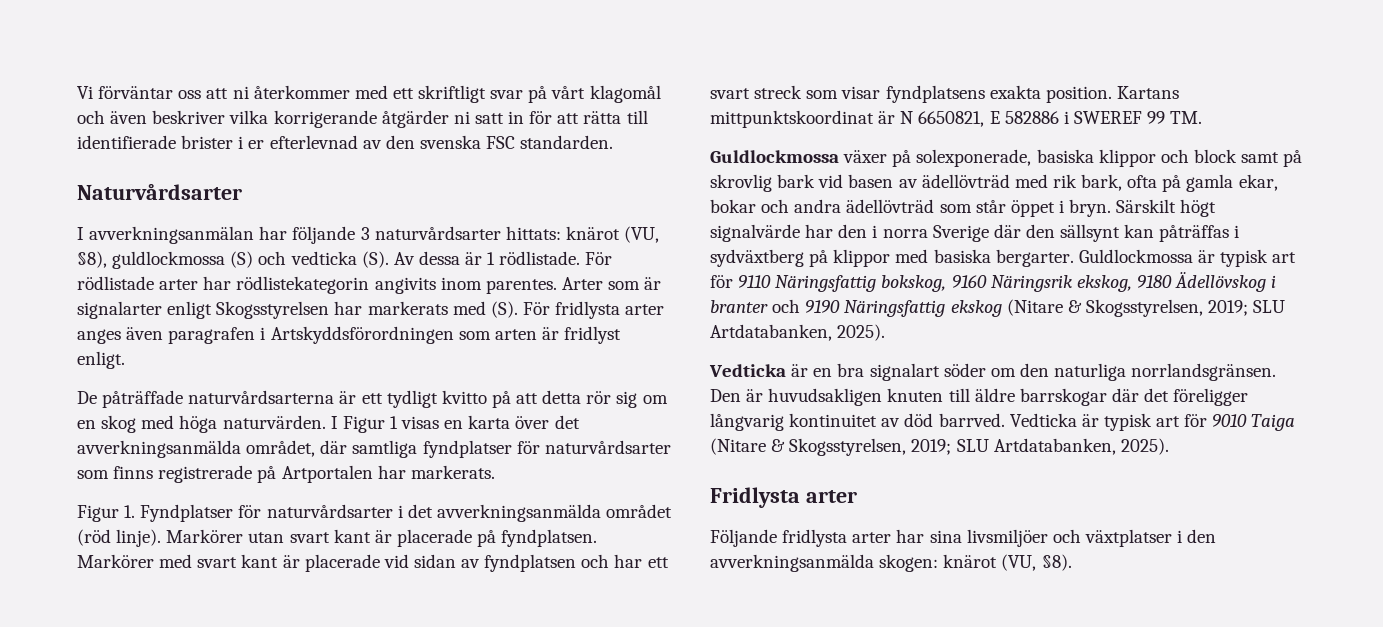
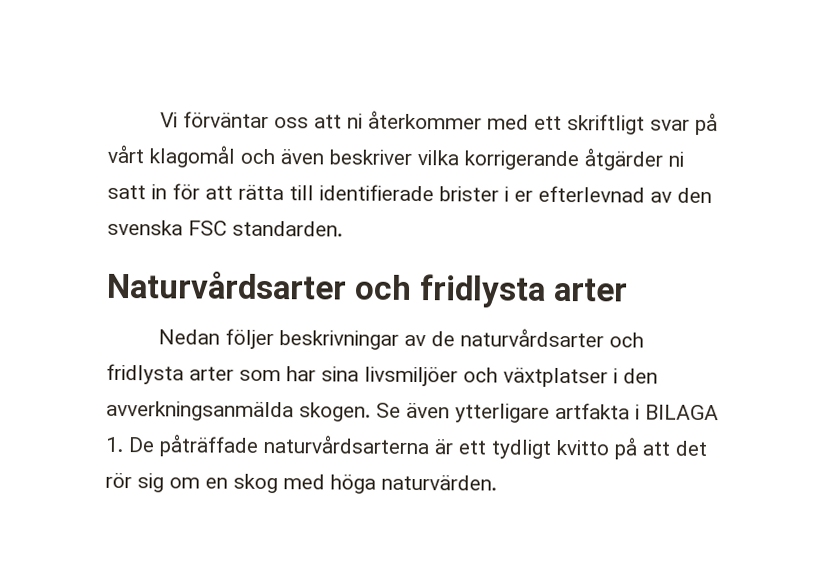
[77,226,660,244] [77,251,613,269] [77,276,662,294] [77,301,665,319] [77,326,622,344] [77,351,125,369] // I avverkningsanmälan har följande 3 naturvårdsarter hittats: knärot (VU, §8), guldlockmossa (S) och vedticka (S). Av dessa är 1 rödlistade. För rödlistade arter har rödlistekategorin angivits inom parentes. Arter som är signalarter enligt Skogsstyrelsen har markerats med (S). För fridlysta arter anges även paragrafen i Artskyddsförordningen som arten är fridlyst enligt. // -> [353,274,628,308] [158,328,645,350] [106,363,658,388] [106,400,719,423] [105,436,124,453] och fridlysta arter // Nedan följer beskrivningar av de naturvårdsarter och fridlysta arter som har sina livsmiljöer och växtplatser i den avverkningsanmälda skogen. Se även ytterligare artfakta i BILAGA 1.
[542,390,582,404] detta -> [675,440,708,456] det
[330,415,580,433] [77,440,671,458] [77,465,495,483] [77,504,673,522] [77,529,598,547] [77,554,669,572] [710,85,1179,103] [710,110,1203,128] [710,149,1303,167] [710,174,1278,192] [710,199,1217,217] [710,224,1240,242] [710,249,1297,267] [710,272,1277,292] [710,299,1286,317] [710,324,886,341] [709,363,1277,381] [710,388,1249,406] [710,413,1296,431] [710,438,1169,456] [710,487,857,508] [710,529,1217,547] [710,554,1072,572] I Figur 1 visas en karta över det avverkningsanmälda området, där samtliga fyndplatser för naturvårdsarter som finns registrerade på Artportalen har markerats. // Figur 1. Fyndplatser för naturvårdsarter i det avverkningsanmälda området (röd linje). Markörer utan svart kant är placerade på fyndplatsen. Markörer med svart kant är placerade vid sidan av fyndplatsen och har ett svart streck som visar fyndplatsens exakta position. Kartans mittpunktskoordinat är N 6650821, E 582886 i SWEREF 99 TM. // Guldlockmossa växer på solexponerade, basiska klippor och block samt på skrovlig bark vid basen av ädellövträd med rik bark, ofta på gamla ekar, bokar och andra ädellövträd som står öppet i bryn. Särskilt högt signalvärde har den i norra Sverige där den sällsynt kan påträffas i sydväxtberg på klippor med basiska bergarter. Guldlockmossa är typisk art för 9110 Näringsfattig bokskog, 9160 Näringsrik ekskog, 9180 Ädellövskog i branter och 9190 Näringsfattig ekskog (Nitare & Skogsstyrelsen, 2019; SLU Artdatabanken, 2025). // Vedticka är en bra signalart söder om den naturliga norrlandsgränsen. Den är huvudsakligen knuten till äldre barrskogar där det föreligger långvarig kontinuitet av död barrved. Vedticka är typisk art för 9010 Taiga (Nitare & Skogsstyrelsen, 2019; SLU Artdatabanken, 2025). // Fridlysta arter // Följande fridlysta arter har sina livsmiljöer och växtplatser i den avverkningsanmälda skogen: knärot (VU, §8). -> (497, 482) none

